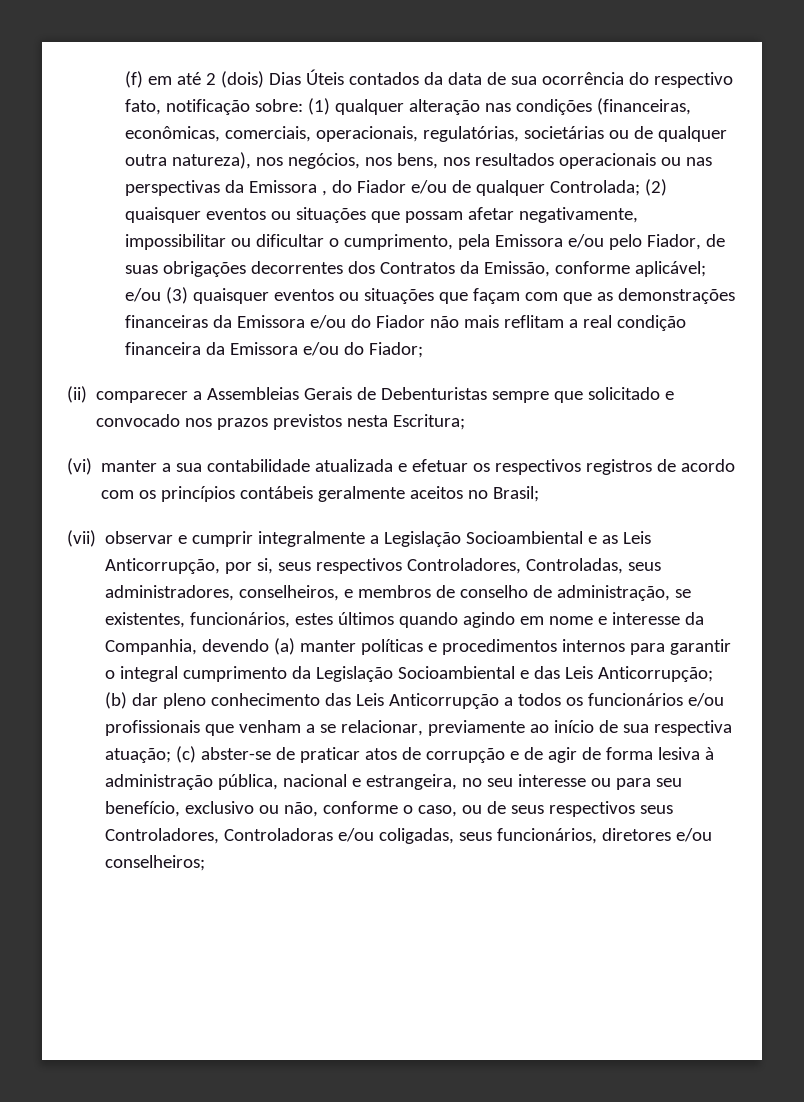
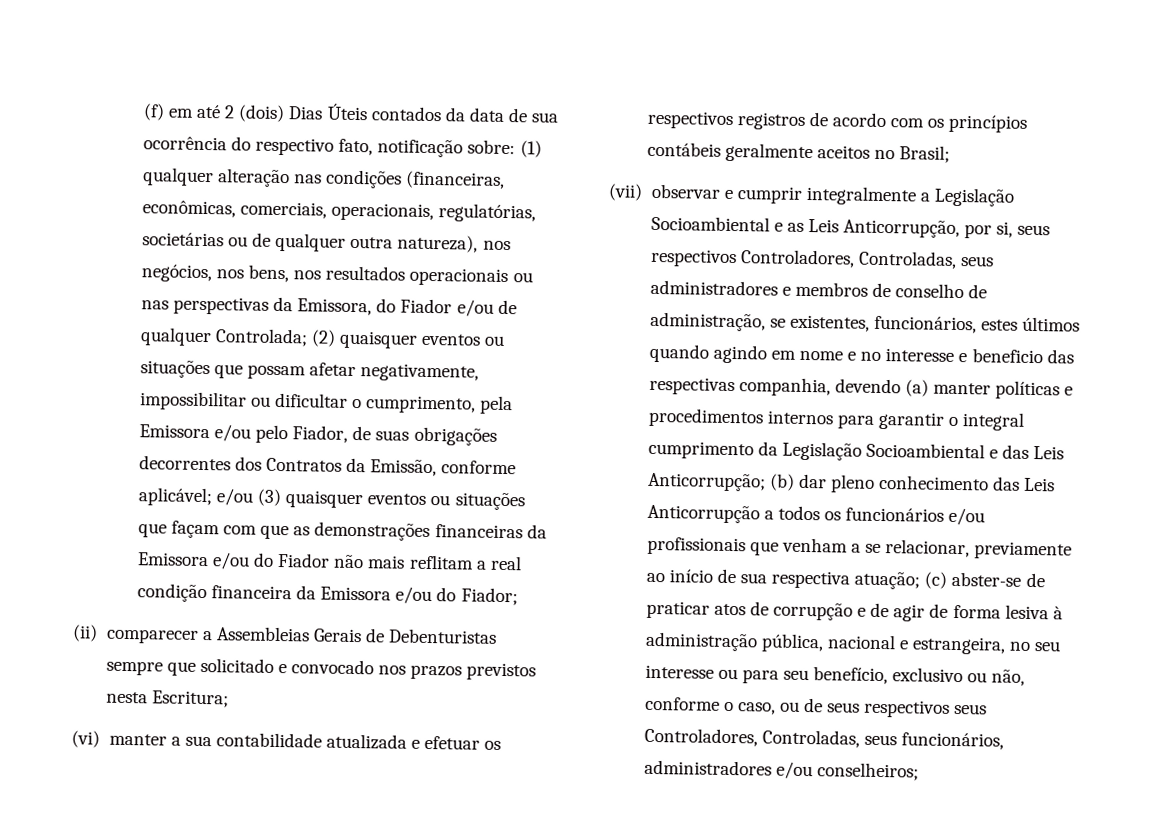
[248,180,327,196] Emissora , -> [297,298,373,316] Emissora,
[105,585,340,601] administradores, conselheiros, -> [649,279,778,296] administradores
[612,612,705,625] [105,639,198,655] interesse da Companhia, -> [860,348,1074,364] [648,376,831,397] no interesse e beneficio das respectivas companhia,
[224,828,455,844] Controladoras e/ou coligadas, -> [761,729,860,748] Controladas,
[602,828,672,841] diretores -> [643,759,772,776] administradores

